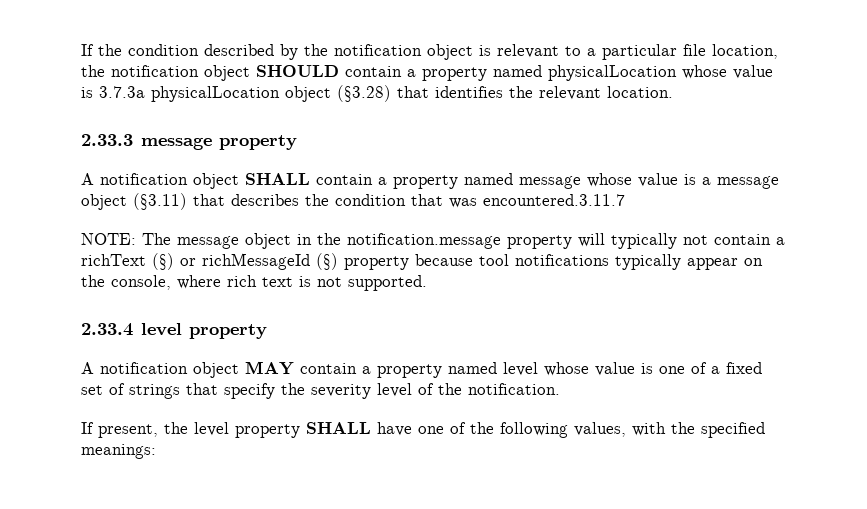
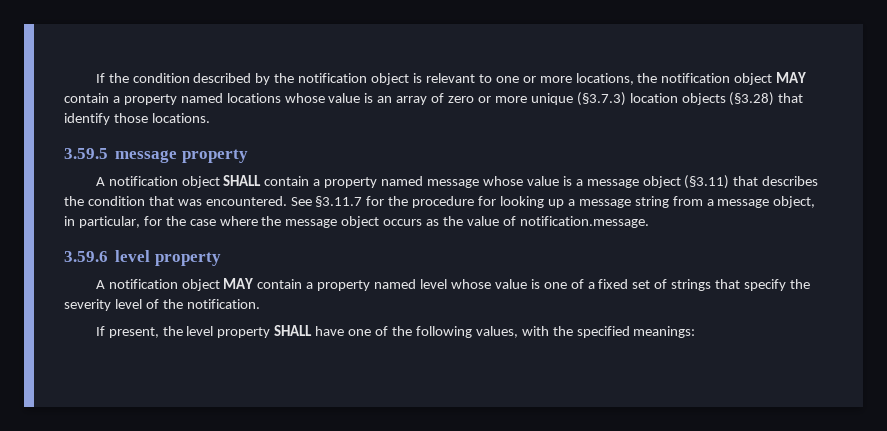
[587,44,778,60] [81,65,773,81] [81,85,673,102] [81,134,133,146] a particular file location, the notification object SHOULD contain a property named physicalLocation whose value is 3.7.3a physicalLocation object (§3.28) that identifies the relevant location. // 2.33.3 -> [495,72,807,85] [64,92,804,106] [64,113,210,125] [64,148,108,159] one or more locations, the notification object MAY contain a property named locations whose value is an array of zero or more unique (§3.7.3) location objects (§3.28) that identify those locations. // 3.59.5
[483,194,625,206] [81,233,785,249] [81,253,763,270] [81,275,427,291] [81,323,133,336] encountered.3.11.7 // NOTE: The message object in the notification.message property will typically not contain a richText (§) or richMessageId (§) property because tool notifications typically appear on the console, where rich text is not supported. // 2.33.4 -> [205,196,816,208] [64,216,649,228] [64,251,108,262] encountered. See §3.11.7 for the procedure for looking up a message string from a message object, in particular, for the case where the message object occurs as the value of notification.message. // 3.59.6

